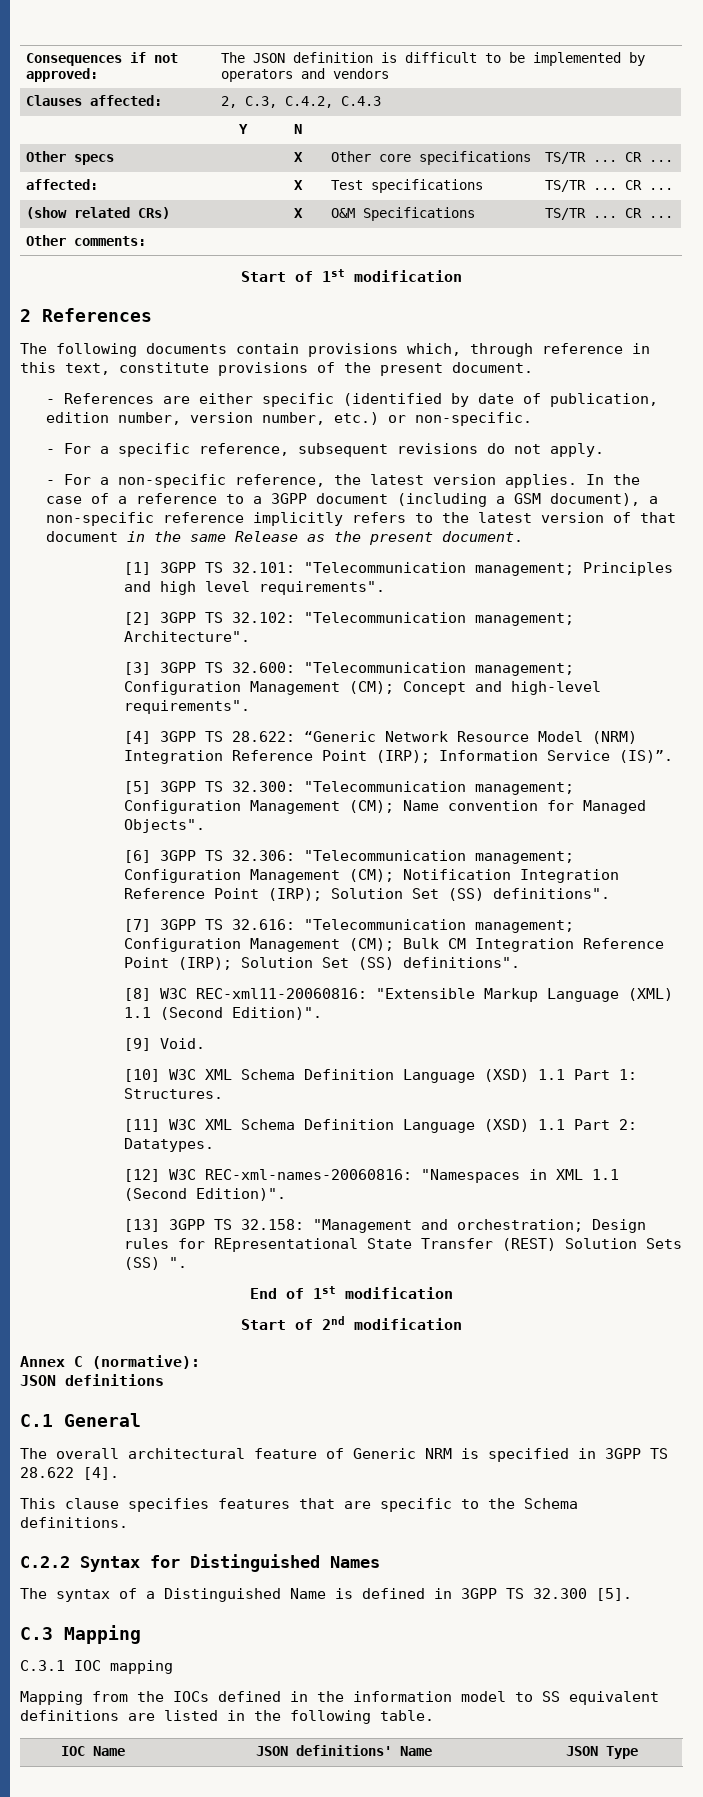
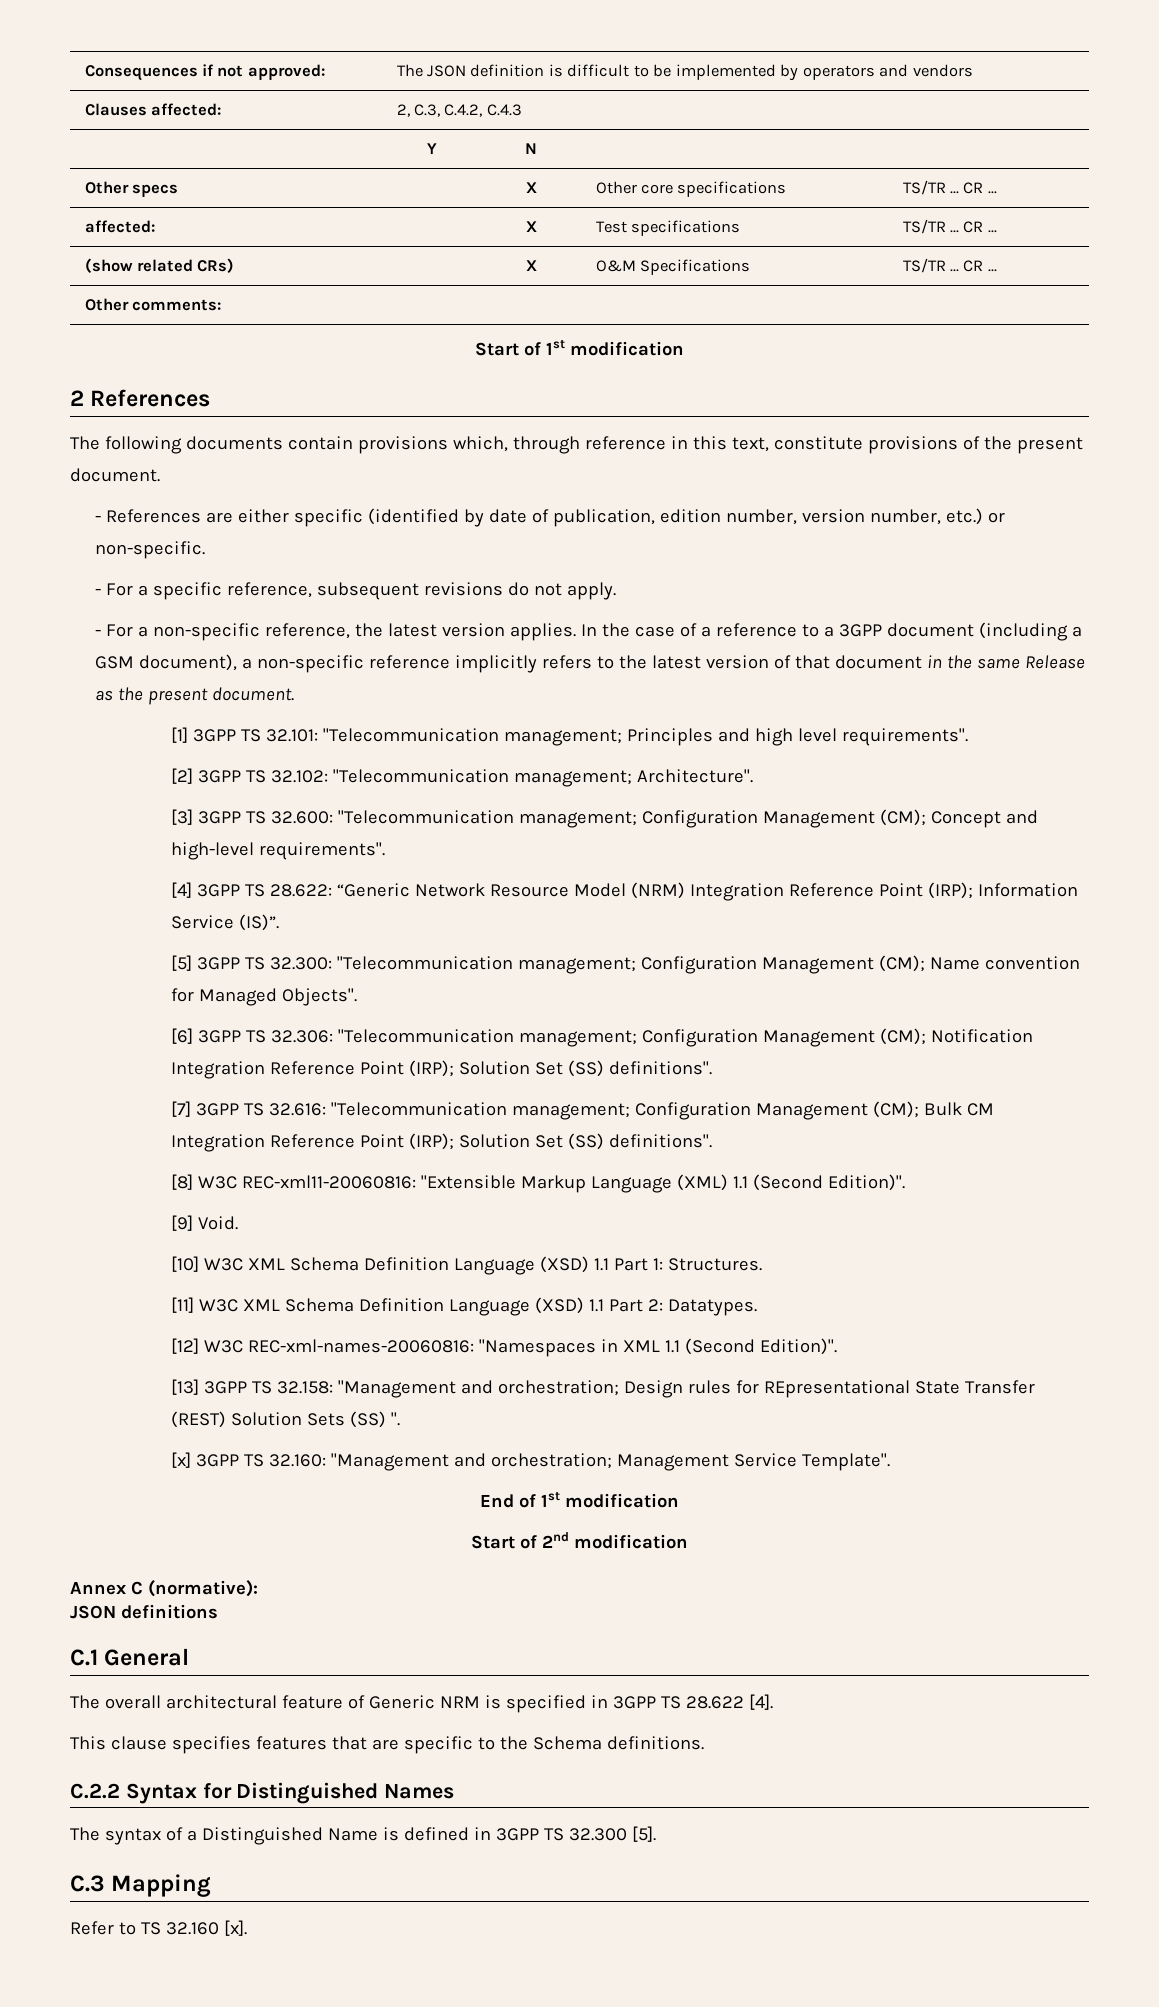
(188, 1262) none -> [170,1452,890,1471] // [x] 3GPP TS 32.160: "Management and orchestration; Management Service Template".
[20,1660,173,1674] [20,1691,659,1705] [20,1710,434,1724] [61,1746,125,1756] [255,1745,432,1756] [566,1746,638,1759] C.3.1 IOC mapping // Mapping from the IOCs defined in the information model to SS equivalent definitions are listed in the following table. // IOC Name | JSON definitions' Name | JSON Type -> [70,1920,247,1936] Refer to TS 32.160 [x].

